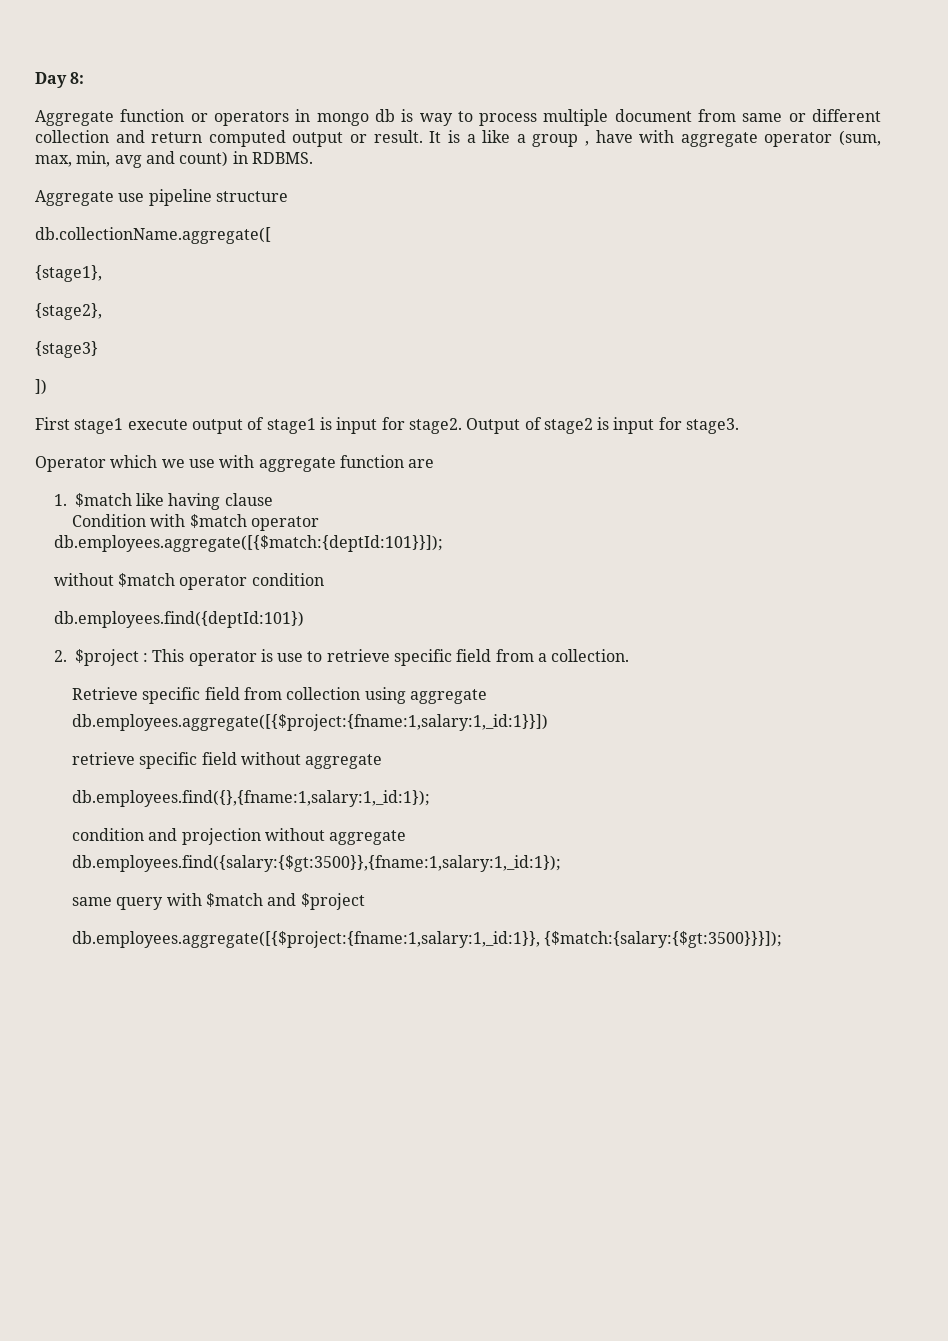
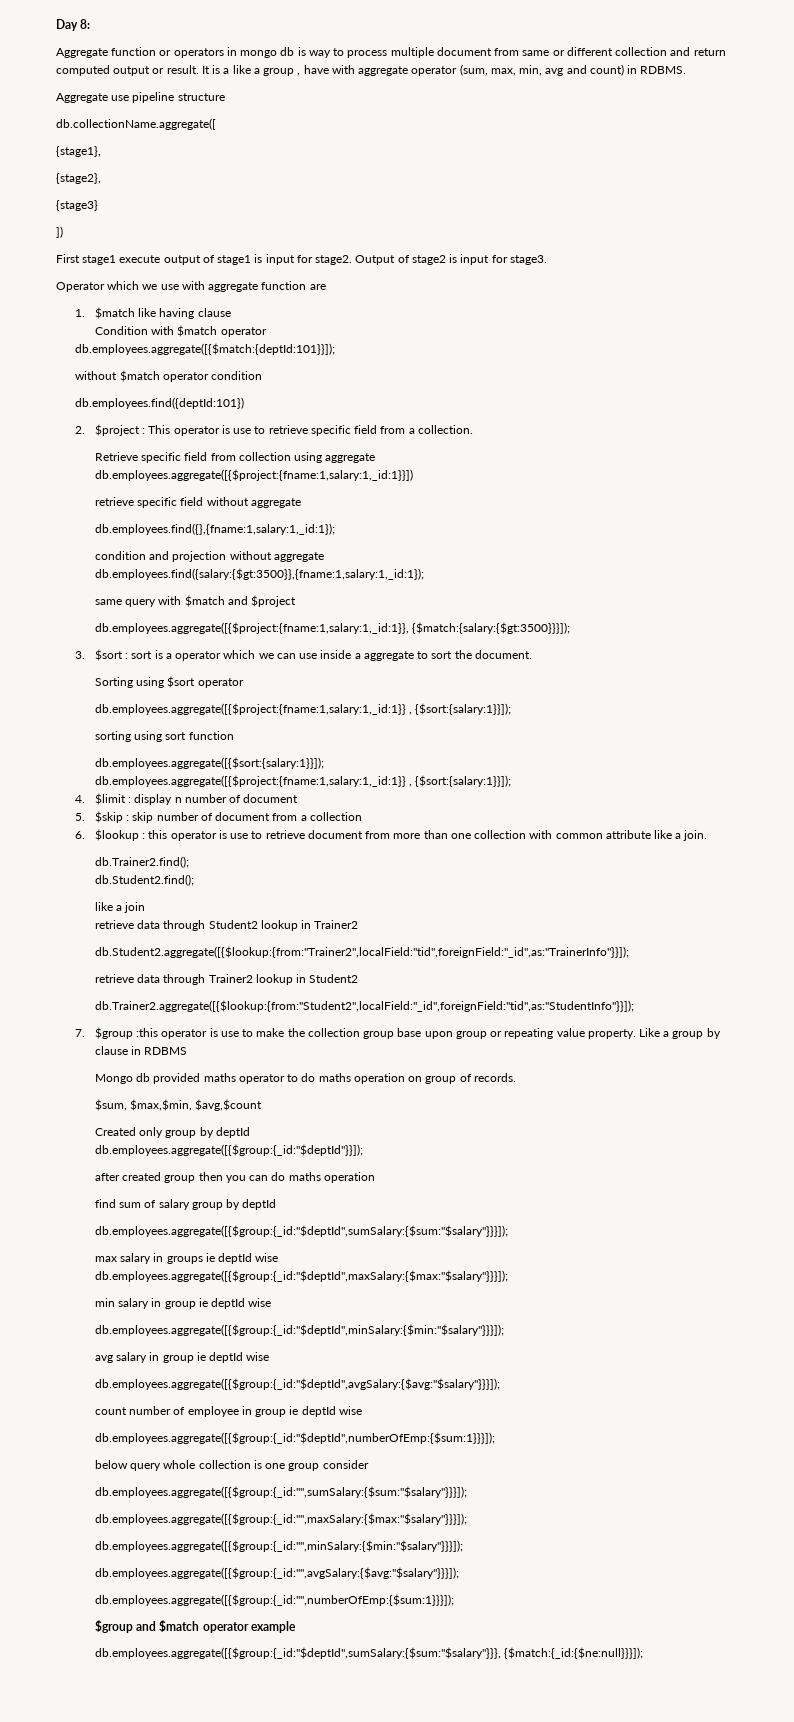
(783, 939) none -> [75,649,532,661] [94,676,244,688] [94,703,512,715] [94,731,234,742] [94,757,324,769] [94,775,512,787] [75,793,299,805] [75,811,362,823] [75,829,708,841] [94,856,189,868] [94,874,194,886] [94,902,146,913] [94,920,359,931] [94,946,629,958] [94,974,359,985] [94,1000,634,1012] [75,1027,721,1039] [94,1046,188,1055] [94,1073,516,1084] [94,1099,263,1111] [94,1127,250,1138] [94,1144,363,1156] [94,1172,375,1183] [94,1199,277,1210] [94,1225,508,1237] [94,1253,279,1264] [94,1270,508,1282] [94,1298,272,1309] [94,1324,504,1336] [94,1352,270,1363] [94,1378,500,1390] [94,1406,362,1417] [94,1432,495,1444] [94,1460,369,1471] [94,1486,467,1498] [94,1513,467,1525] [94,1540,463,1552] [94,1567,459,1579] [94,1594,454,1606] [94,1620,296,1633] [94,1647,644,1659] // 3. $sort : sort is a operator which we can use inside a aggregate to sort the document. // Sorting using $sort operator // db.employees.aggregate([{$project:{fname:1,salary:1,_id:1}} , {$sort:{salary:1}}]); // sorting using sort function // db.employees.aggregate([{$sort:{salary:1}}]); // db.employees.aggregate([{$project:{fname:1,salary:1,_id:1}} , {$sort:{salary:1}}]); // 4. $limit : display n number of document // 5. $skip : skip number of document from a collection // 6. $lookup : this operator is use to retrieve document from more than one collection with common attribute like a join. // db.Trainer2.find(); // db.Student2.find(); // like a join // retrieve data through Student2 lookup in Trainer2 // db.Student2.aggregate([{$lookup:{from:"Trainer2",localField:"tid",foreignField:"_id",as:"TrainerInfo"}}]); // retrieve data through Trainer2 lookup in Student2 // db.Trainer2.aggregate([{$lookup:{from:"Student2",localField:"_id",foreignField:"tid",as:"StudentInfo"}}]); // 7. $group :this operator is use to make the collection group base upon group or repeating value property. Like a group by clause in RDBMS // Mongo db provided maths operator to do maths operation on group of records. // $sum, $max,$min, $avg,$count // Created only group by deptId // db.employees.aggregate([{$group:{_id:"$deptId"}}]); // after created group then you can do maths operation // find sum of salary group by deptId // db.employees.aggregate([{$group:{_id:"$deptId",sumSalary:{$sum:"$salary"}}}]); // max salary in groups ie deptId wise // db.employees.aggregate([{$group:{_id:"$deptId",maxSalary:{$max:"$salary"}}}]); // min salary in group ie deptId wise // db.employees.aggregate([{$group:{_id:"$deptId",minSalary:{$min:"$salary"}}}]); // avg salary in group ie deptId wise // db.employees.aggregate([{$group:{_id:"$deptId",avgSalary:{$avg:"$salary"}}}]); // count number of employee in group ie deptId wise // db.employees.aggregate([{$group:{_id:"$deptId",numberOfEmp:{$sum:1}}}]); // below query whole collection is one group consider // db.employees.aggregate([{$group:{_id:"",sumSalary:{$sum:"$salary"}}}]); // db.employees.aggregate([{$group:{_id:"",maxSalary:{$max:"$salary"}}}]); // db.employees.aggregate([{$group:{_id:"",minSalary:{$min:"$salary"}}}]); // db.employees.aggregate([{$group:{_id:"",avgSalary:{$avg:"$salary"}}}]); // db.employees.aggregate([{$group:{_id:"",numberOfEmp:{$sum:1}}}]); // $group and $match operator example // db.employees.aggregate([{$group:{_id:"$deptId",sumSalary:{$sum:"$salary"}}}, {$match:{_id:{$ne:null}}}]);

